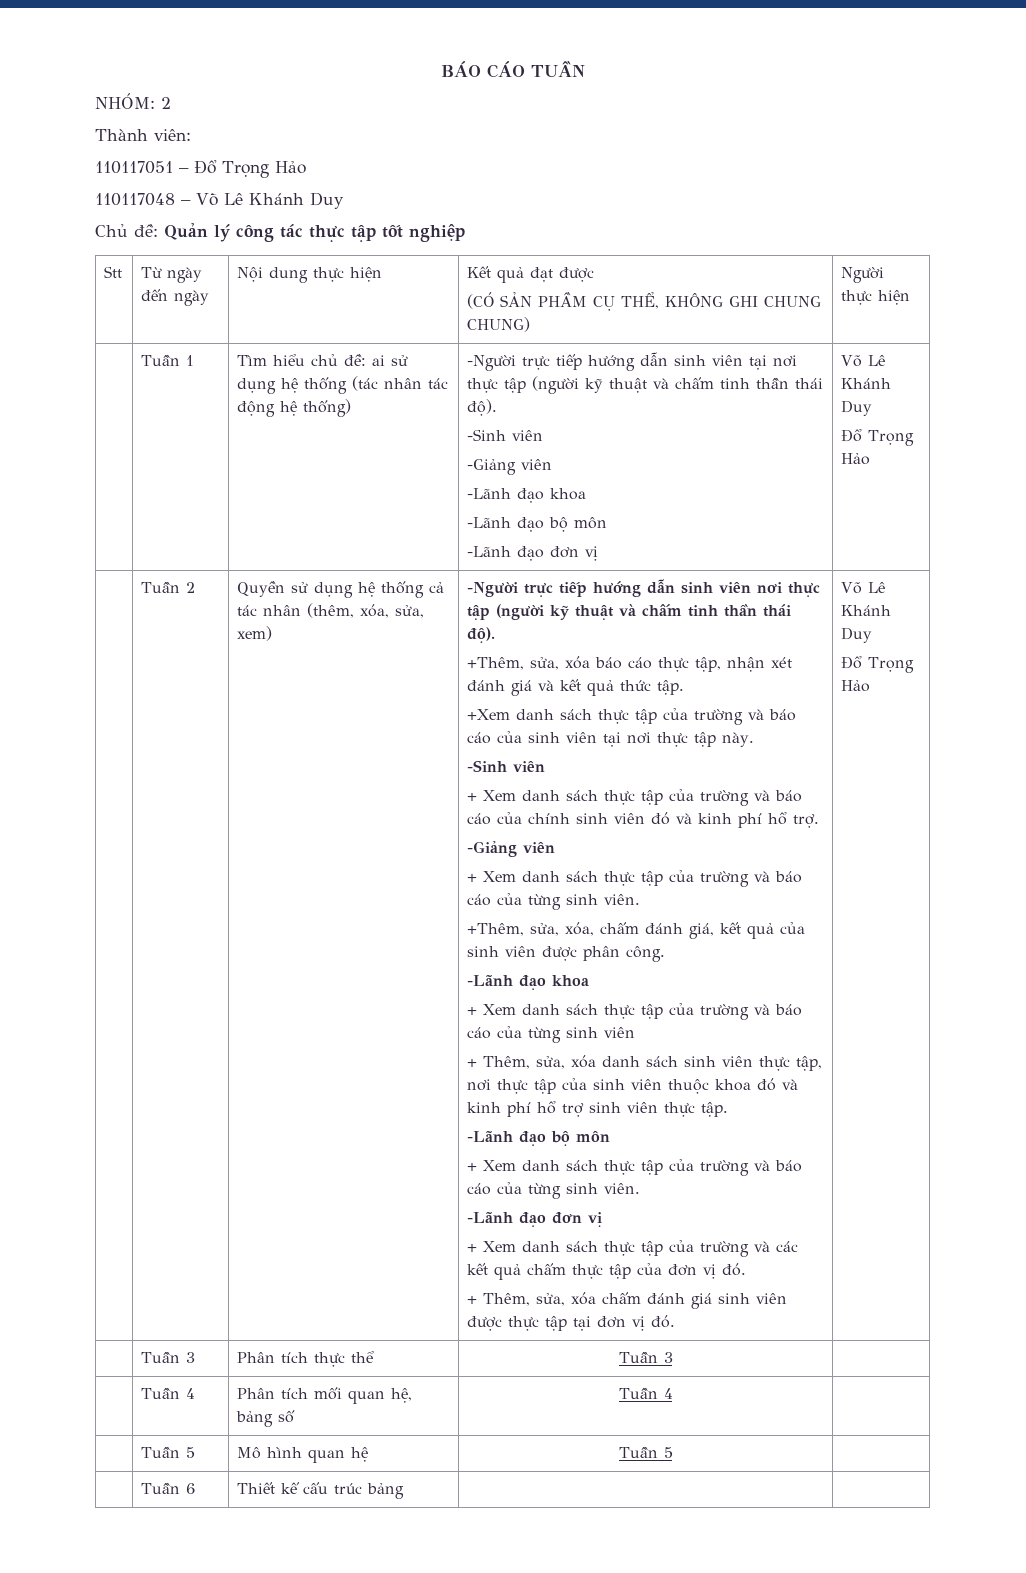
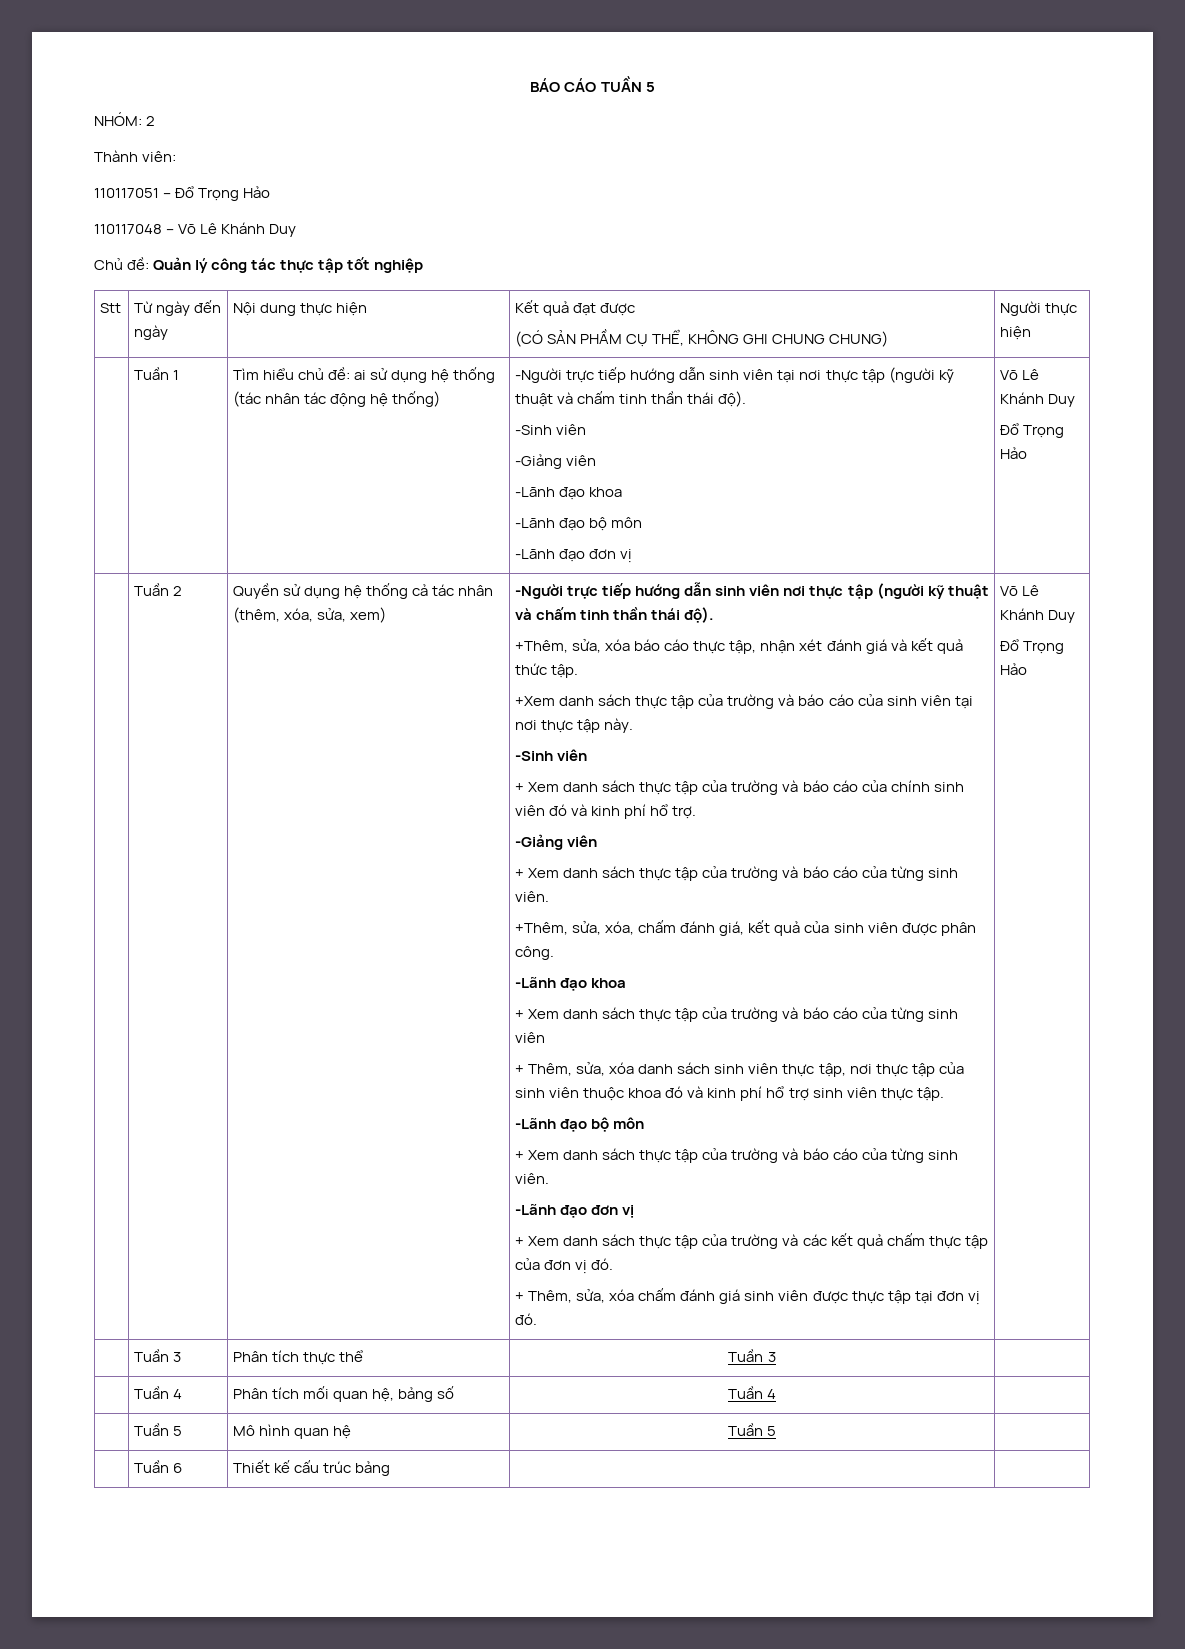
(585, 69) none -> [645,82,655,92] 5

